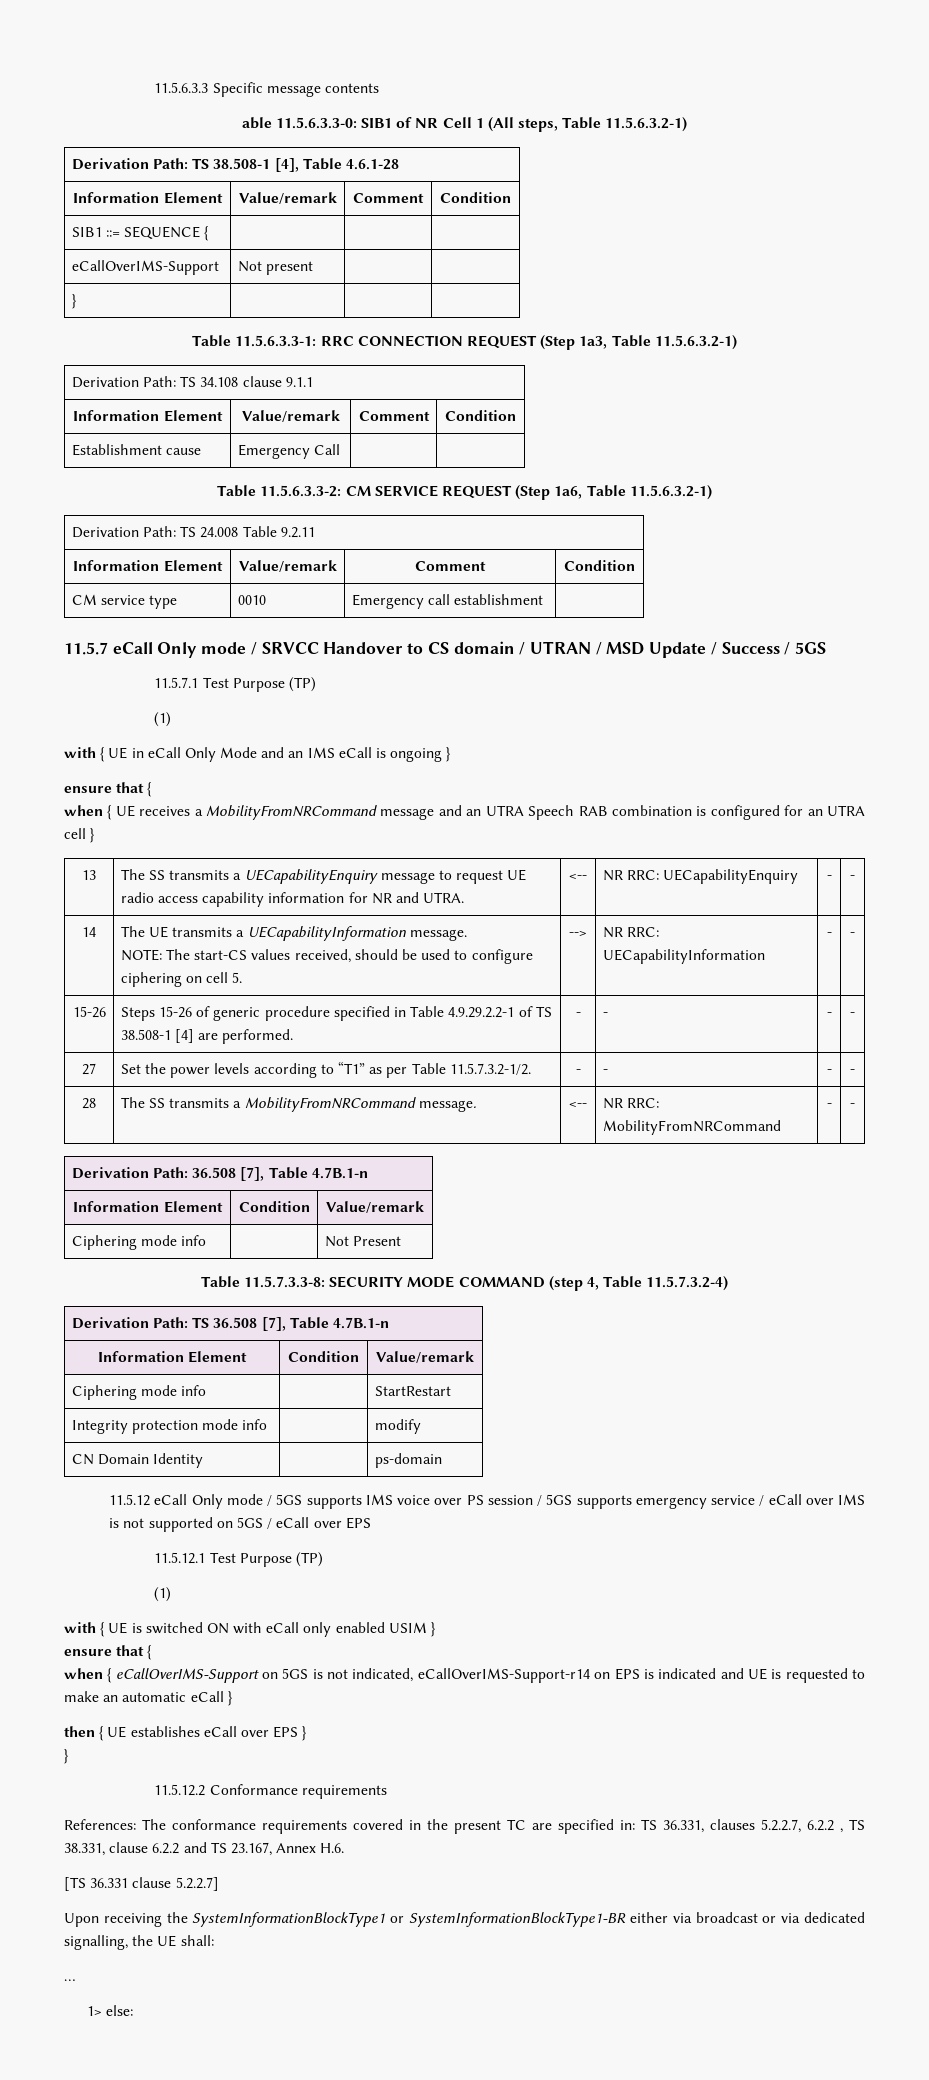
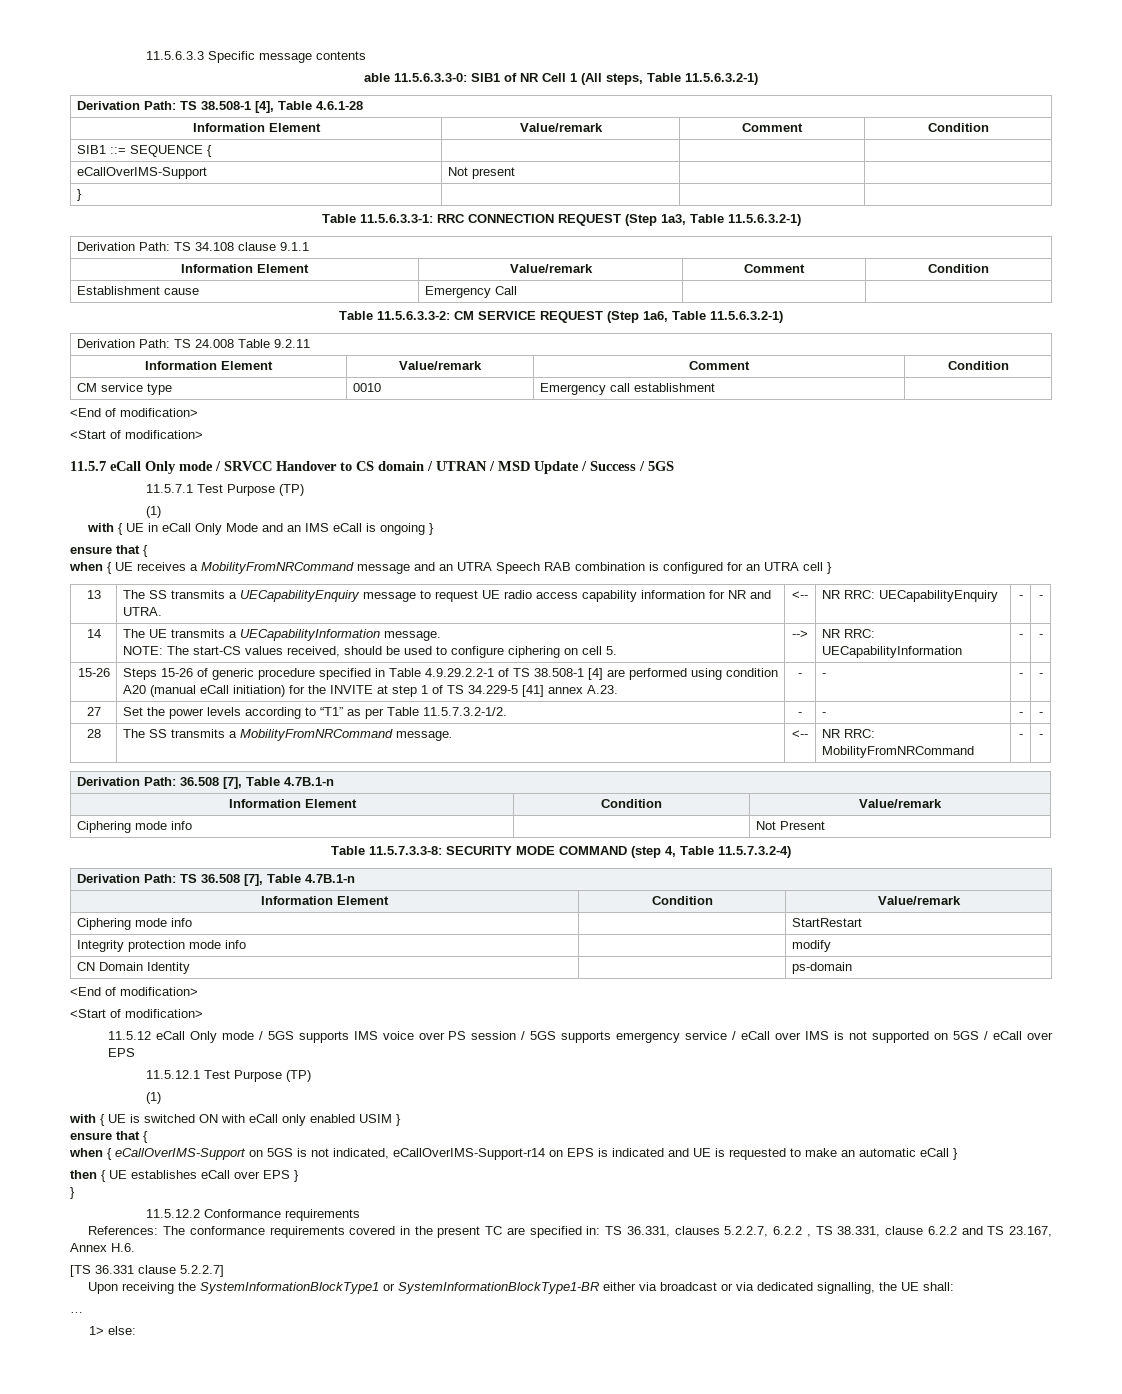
(544, 599) none -> [70,408,198,417] [70,430,203,439] // <End of modification> // <Start of modification>
[222,1029,294,1044] performed. -> [628,668,778,680] [122,685,618,697] performed using condition A20 (manual eCall initiation) for the INVITE at step 1 of TS 34.229-5 [41] annex A.23.
(442, 1460) none -> [70,987,198,996] [70,1009,203,1018] // <End of modification> // <Start of modification>

